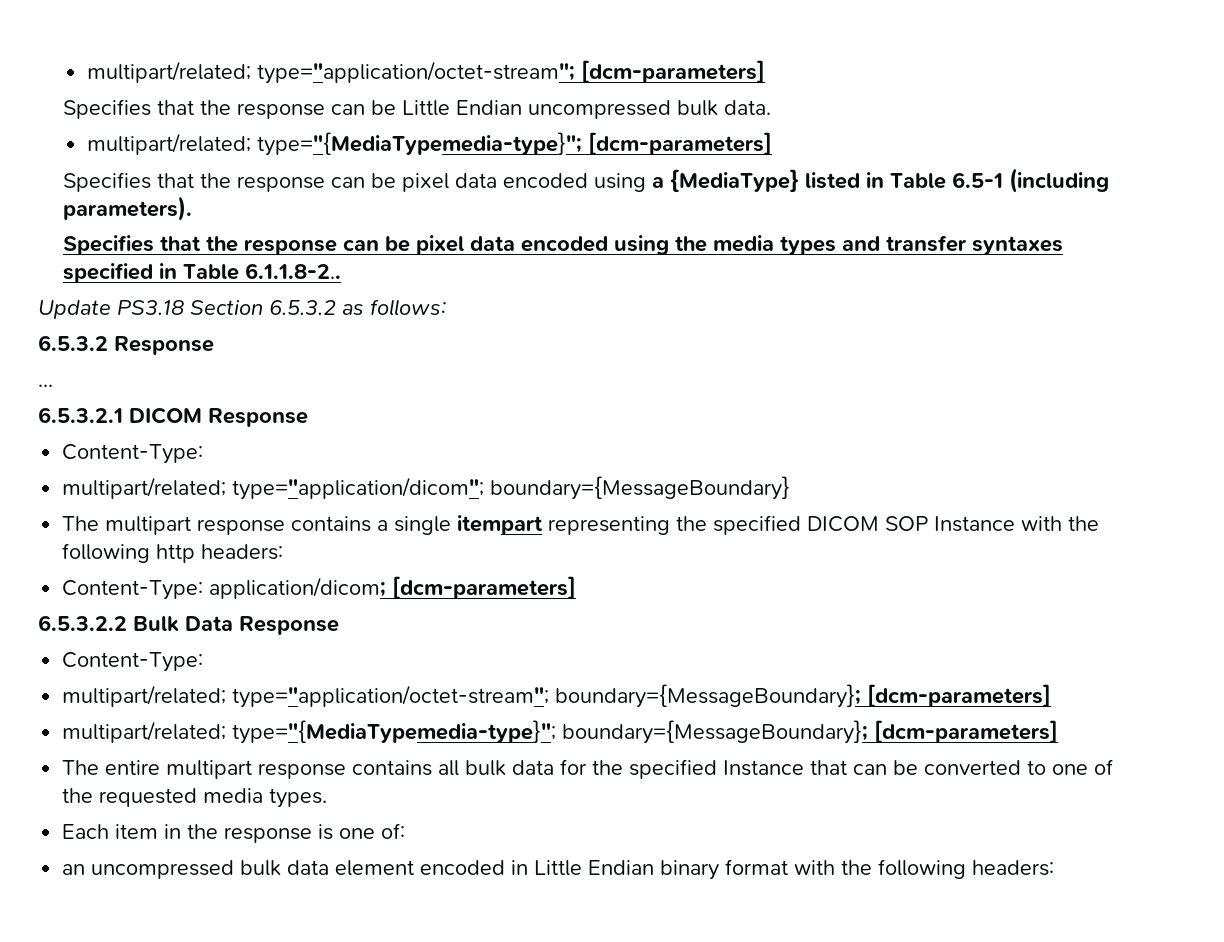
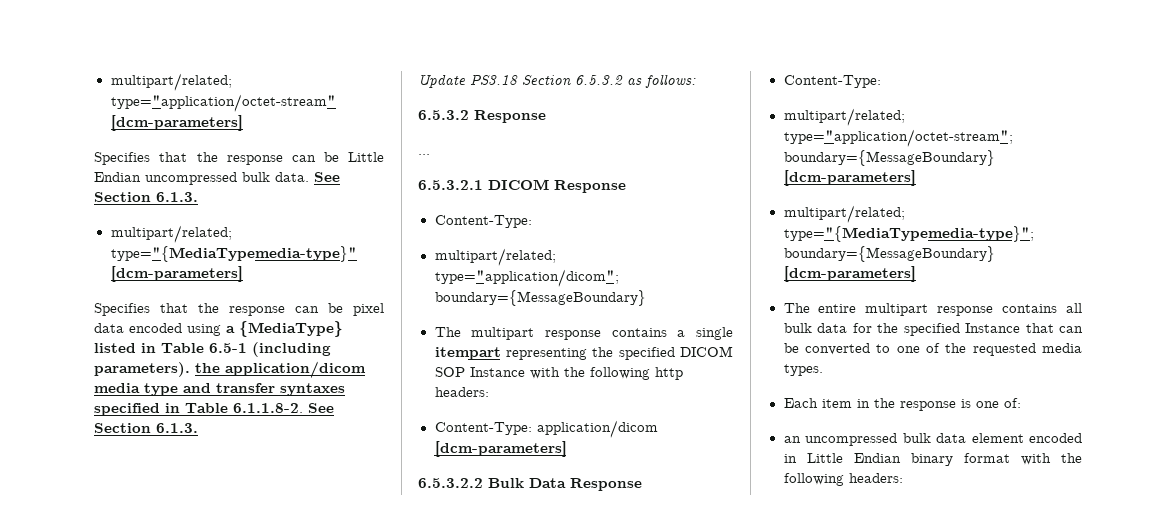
[86,61,575,84] multipart/related; type="application/octet-stream"; -> [110,73,232,91] [110,94,336,112] multipart/related; type="application/octet-stream"
[86,132,582,156] // multipart/related; type="{MediaTypemedia-type}"; -> [314,172,341,182] [94,192,199,202] [110,225,232,243] [110,246,357,262] See Section 6.1.3. // multipart/related; type="{MediaTypemedia-type}"
[62,235,836,255] // Specifies that the response can be pixel data encoded using the media types -> [195,361,367,378] [94,383,179,396] the application/dicom media type
[244,263,341,279] 6.1.1.8-2.. -> [233,403,335,413] [94,423,199,433] 6.1.1.8-2. See Section 6.1.3.
[209,577,387,599] application/dicom; -> [536,420,658,438] application/dicom
[555,684,862,708] boundary={MessageBoundary}; -> [783,150,995,166] boundary={MessageBoundary}
[562,720,869,744] boundary={MessageBoundary}; -> [783,246,995,262] boundary={MessageBoundary}

